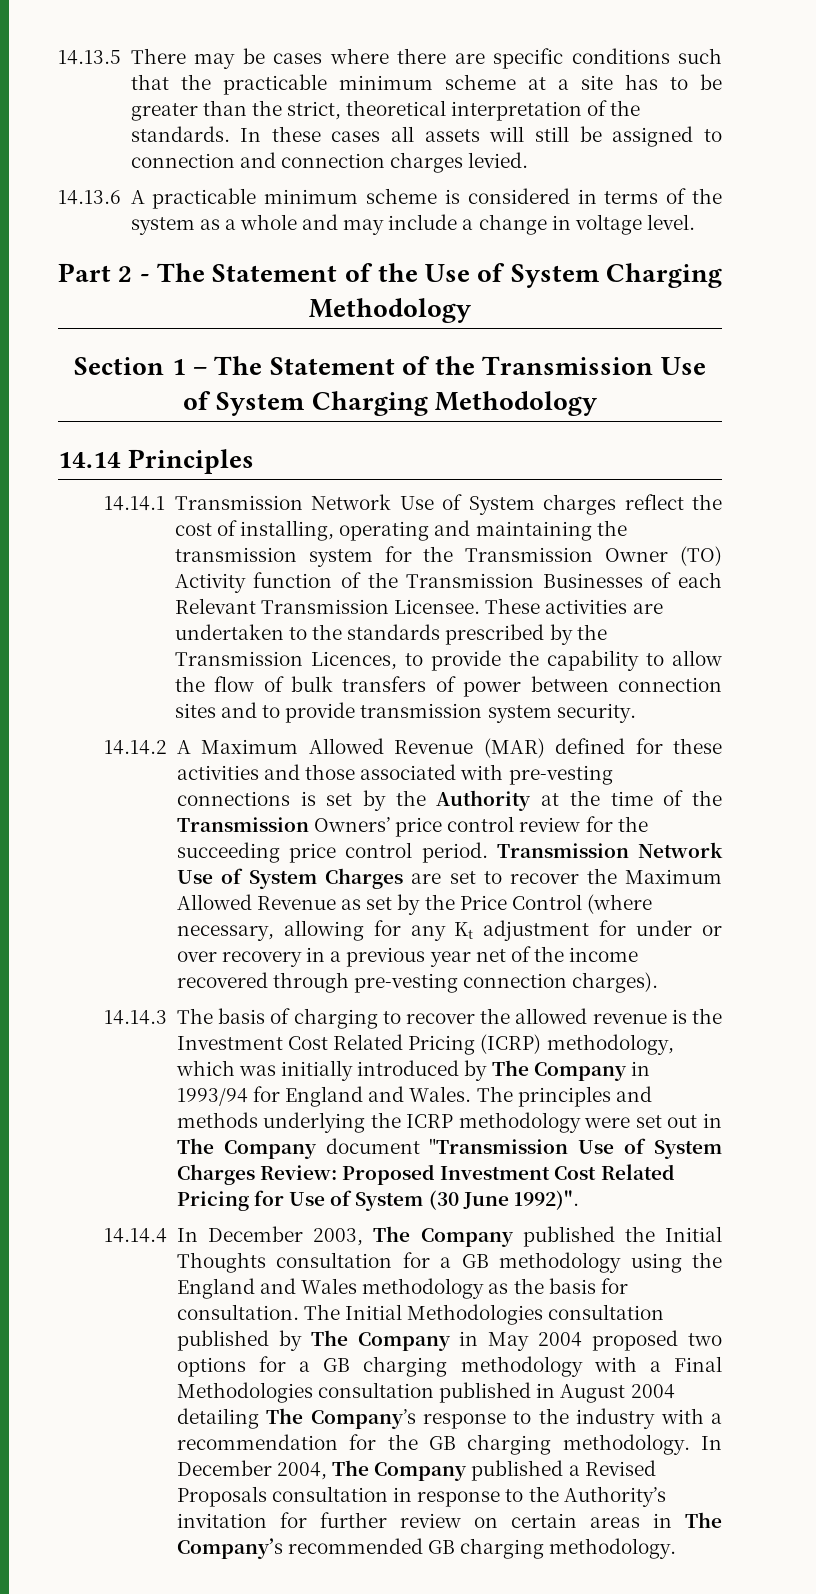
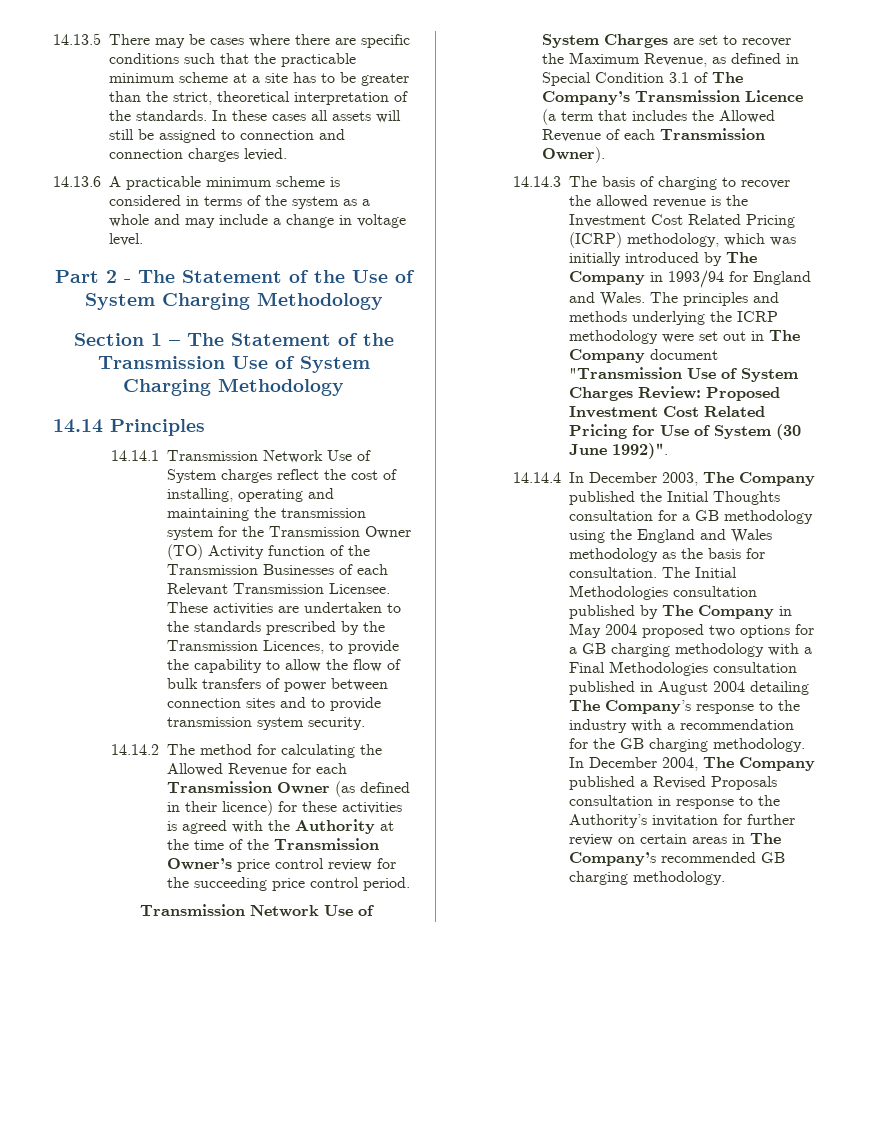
[176,738,722,758] [176,764,613,785] [176,790,387,811] A Maximum Allowed Revenue (MAR) defined for these activities and those associated with pre-vesting connections is set by -> [166,744,382,758] [166,763,347,776] [166,781,410,797] [166,800,402,816] [166,820,263,834] The method for calculating the Allowed Revenue for each Transmission Owner (as defined in their licence) for these activities is agreed with
[314,817,391,832] Owners’ -> [166,858,232,870] Owner’s
(488, 852) none -> (410, 884) //
[176,894,652,915] [176,920,722,941] [176,946,639,967] [176,972,659,993] Allowed Revenue as set by the Price Control (where necessary, allowing for any Kt adjustment for under or over recovery in a previous year net of the income recovered through pre-vesting connection charges). -> [643,53,799,67] [541,72,743,86] [541,90,803,105] [541,109,775,125] [541,128,765,142] [541,147,605,163] Revenue, as defined in Special Condition 3.1 of The Company’s Transmission Licence (a term that includes the Allowed Revenue of each Transmission Owner).

